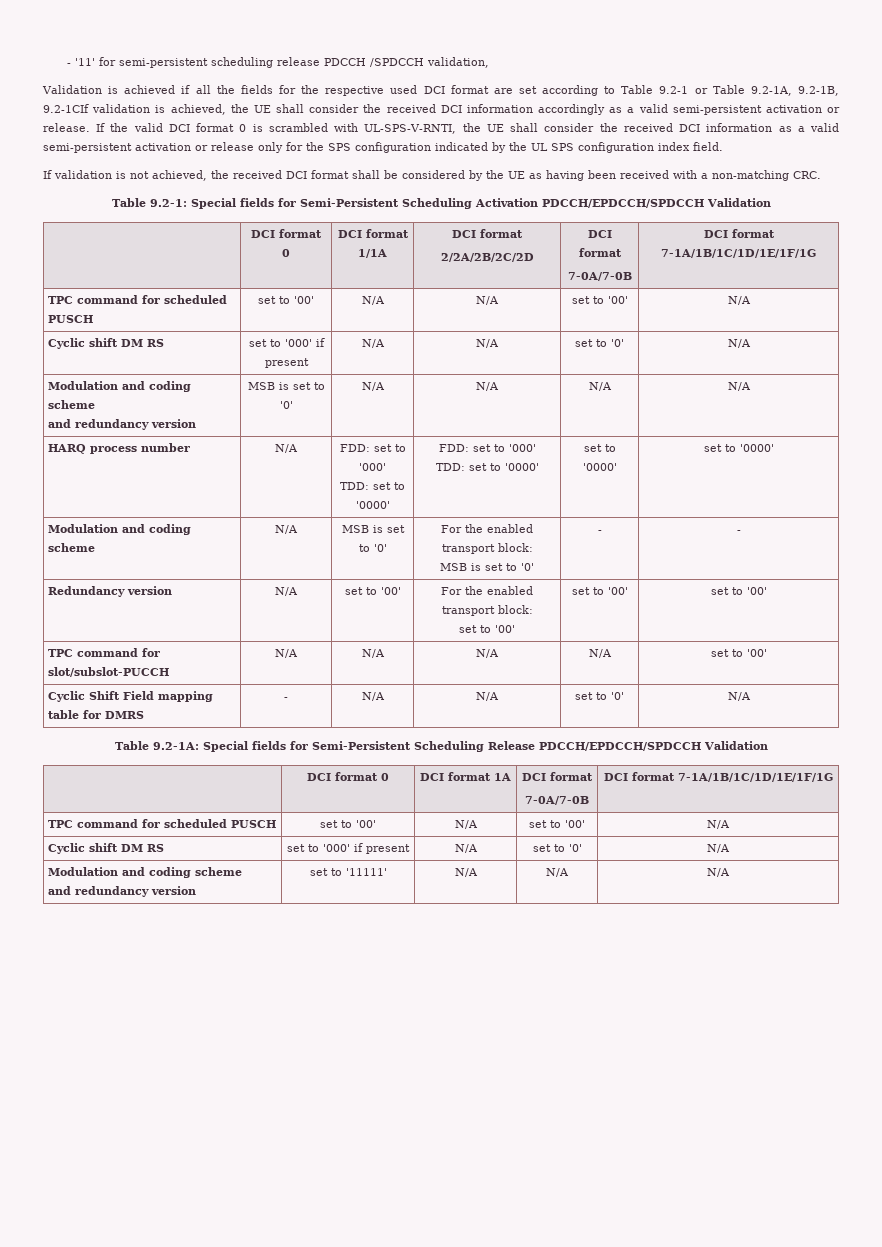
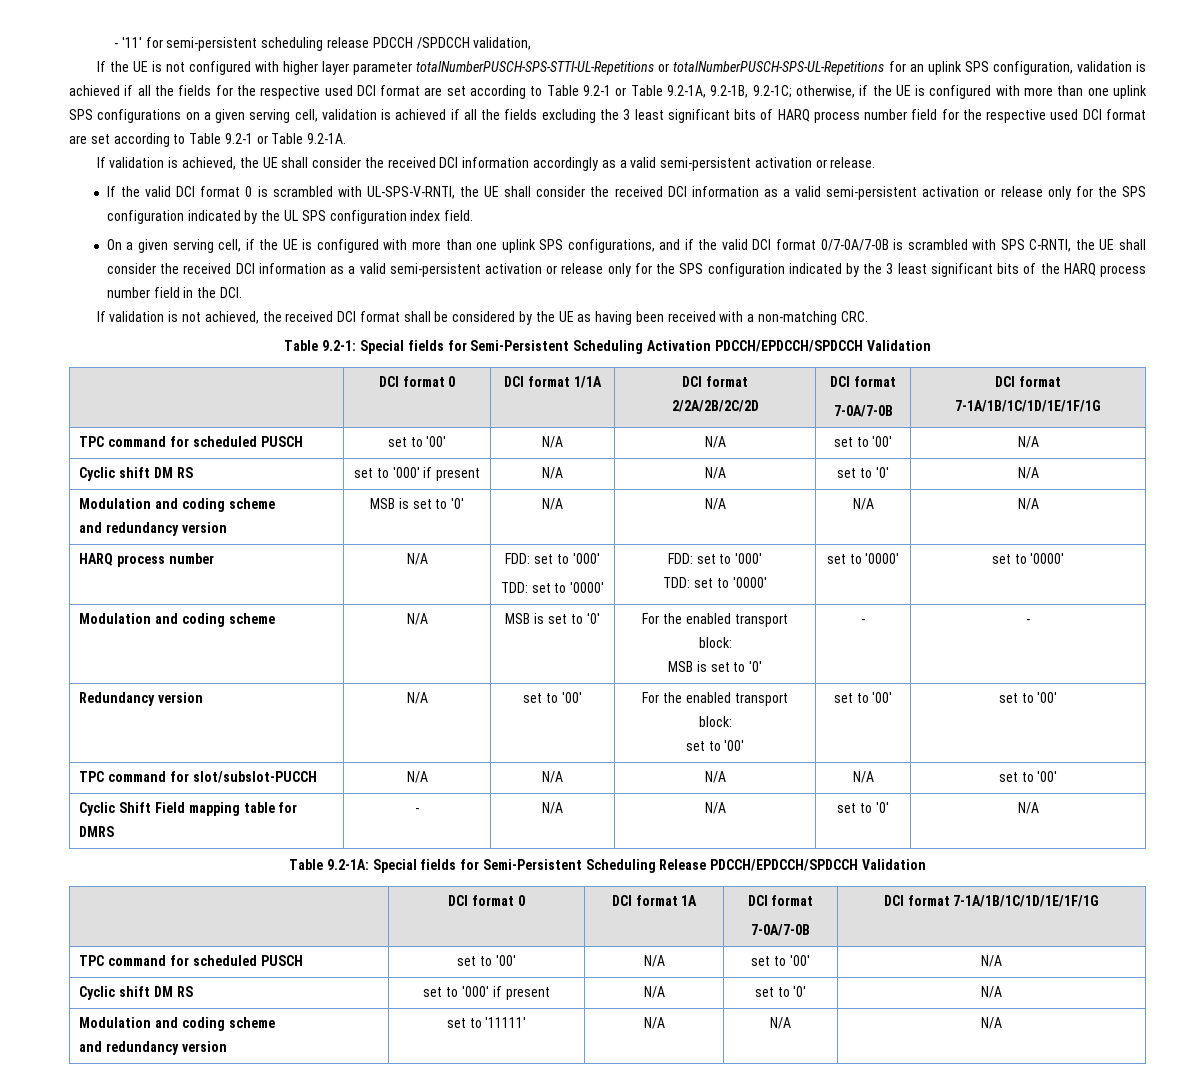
[42,85,102,94] Validation -> [96,61,1132,75] If the UE is not configured with higher layer parameter totalNumberPUSCH-SPS-STTI-UL-Repetitions or totalNumberPUSCH-SPS-UL-Repetitions for an uplink SPS configuration, validation
[43,104,89,113] 9.2-1CIf -> [752,85,1147,99] [69,109,1146,123] [69,133,347,147] [96,157,106,168] 9.2-1C; otherwise, if the UE is configured with more than one uplink SPS configurations on a given serving cell, validation is achieved if all the fields excluding the 3 least significant bits of HARQ process number field for the respective used DCI format are set according to Table 9.2-1 or Table 9.2-1A. // If
(90, 127) none -> (876, 162) //
(723, 146) none -> [106,239,1146,253] [106,263,1146,277] [106,287,243,298] // On a given serving cell, if the UE is configured with more than one uplink SPS configurations, and if the valid DCI format 0/7-0A/7-0B is scrambled with SPS C-RNTI, the UE shall consider the received DCI information as a valid semi-persistent activation or release only for the SPS configuration indicated by the 3 least significant bits of the HARQ process number field in the DCI.

